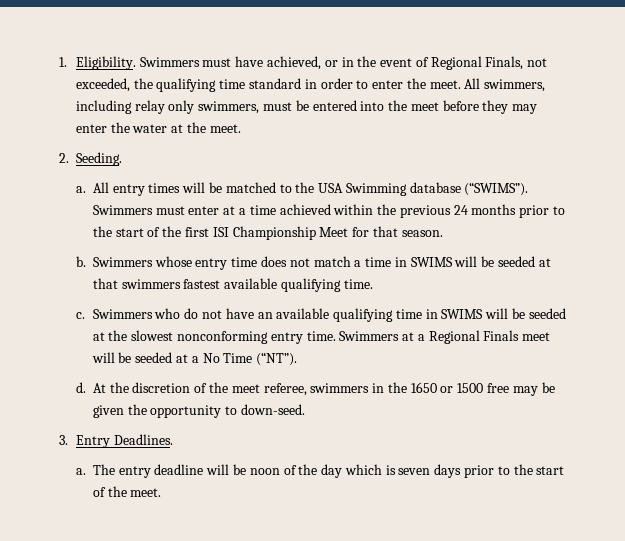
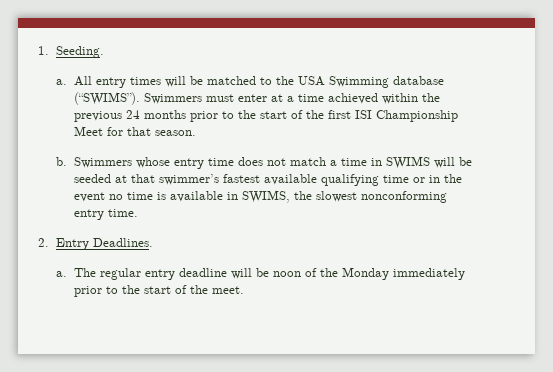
[75,56,548,70] [75,78,546,92] [75,100,538,114] [75,122,241,133] [59,153,69,163] Eligibility. Swimmers must have achieved, or in the event of Regional Finals, not exceeded, the qualifying time standard in order to enter the meet. All swimmers, including relay only swimmers, must be entered into the meet before they may enter the water at the meet. // 2. -> (49, 50) none
[121,279,181,289] swimmers -> [159,174,220,185] swimmer’s
[343,279,373,289] [75,308,566,322] [92,332,105,341] time. // c. Swimmers who do not have an available qualifying time in SWIMS will be seeded at -> [383,174,463,183] [74,190,291,203] time or in the event no time is available in SWIMS,
[339,330,551,344] [91,352,298,366] [75,382,555,396] [92,404,305,418] [59,435,68,445] Swimmers at a Regional Finals meet will be seeded at a No Time (“NT”). // d. At the discretion of the meet referee, swimmers in the 1650 or 1500 free may be given the opportunity to down-seed. // 3. -> [38,238,49,247] // 2.
(115, 469) none -> [100,268,142,280] regular
[321,464,462,478] day which is seven days -> [342,267,466,280] Monday immediately

